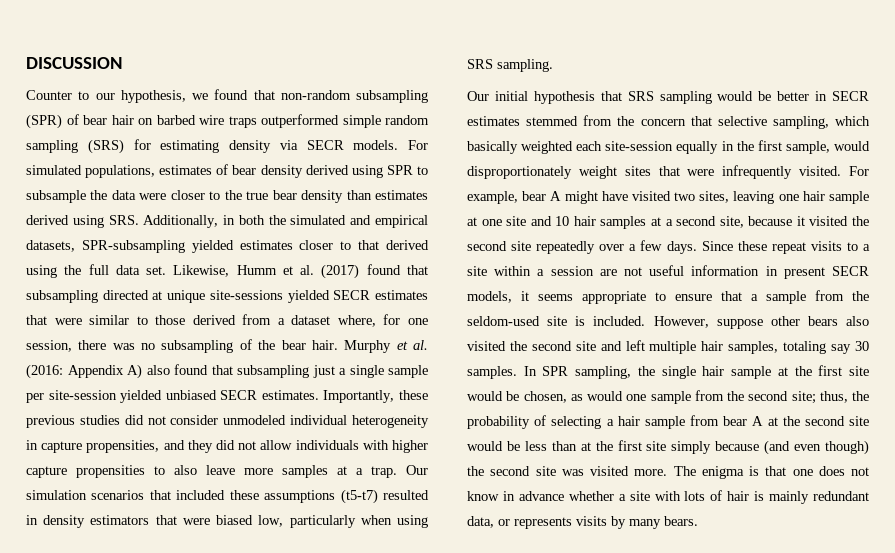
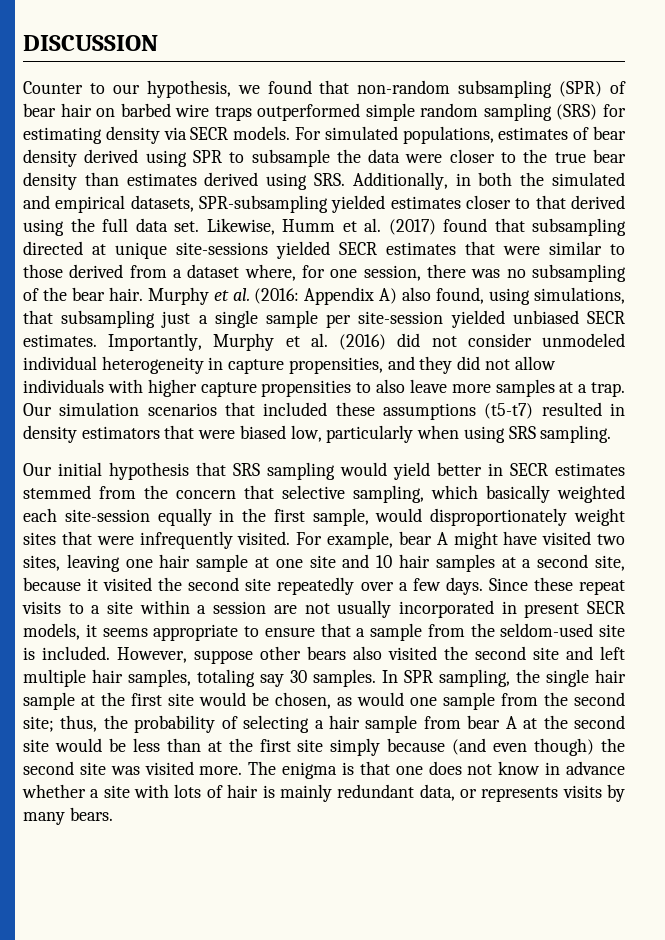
[174,364,208,375] found -> [436,287,625,305] found, using simulations,
[399,390,428,400] [26,415,120,428] these previous studies -> [213,333,387,351] Murphy et al. (2016)
[758,91,772,101] be -> [393,462,430,480] yield
[649,265,760,276] useful information -> [337,600,494,618] usually incorporated

